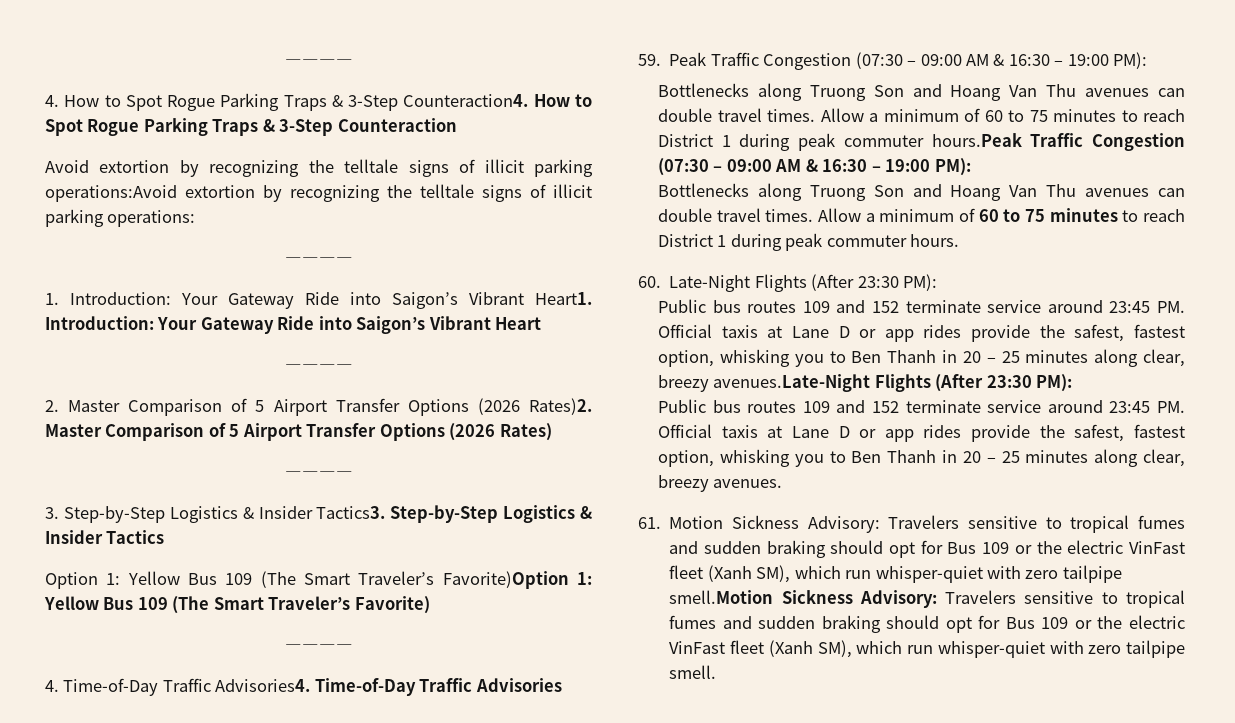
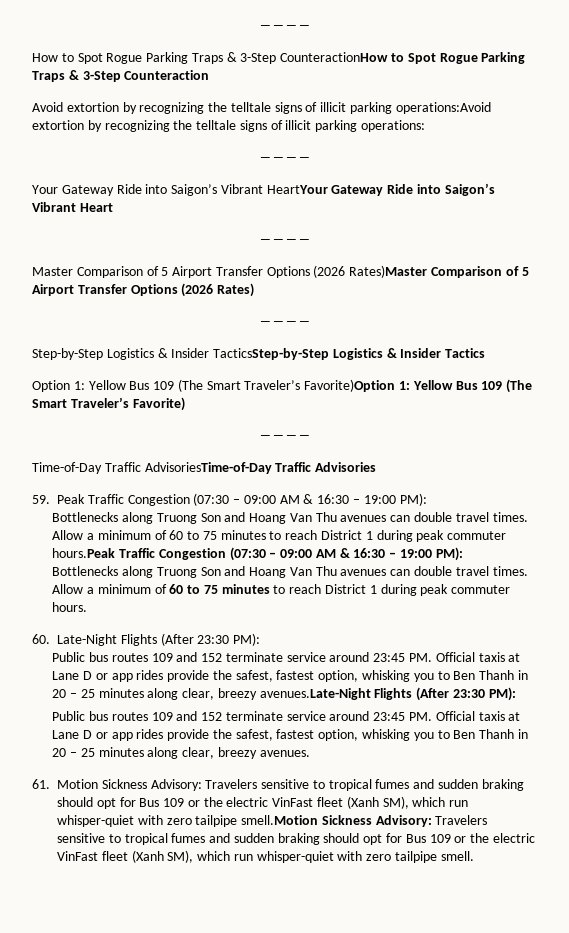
[284,59,353,66] [45,93,570,111] ―――― // 4. How to Spot Rogue Parking Traps & 3-Step Counteraction4. How -> [258,25,311,30] [32,52,389,64] ―――― // How to Spot Rogue Parking Traps & 3-Step CounteractionHow
[45,292,592,309] [45,316,198,330] 1. Introduction: Your Gateway Ride into Saigon’s Vibrant Heart1. Introduction: Your -> [32,184,328,196] Your Gateway Ride into Saigon’s Vibrant HeartYour
[45,398,592,416] [45,424,102,437] 2. Master Comparison of 5 Airport Transfer Options (2026 Rates)2. Master -> [32,265,428,278] Master Comparison of 5 Airport Transfer Options (2026 Rates)Master
[45,505,499,523] 3. Step-by-Step Logistics & Insider Tactics3. Step-by-Step -> [32,348,330,360] Step-by-Step Logistics & Insider TacticsStep-by-Step
[45,678,416,696] 4. Time-of-Day Traffic Advisories4. Time-of-Day -> [32,462,272,474] Time-of-Day Traffic AdvisoriesTime-of-Day

